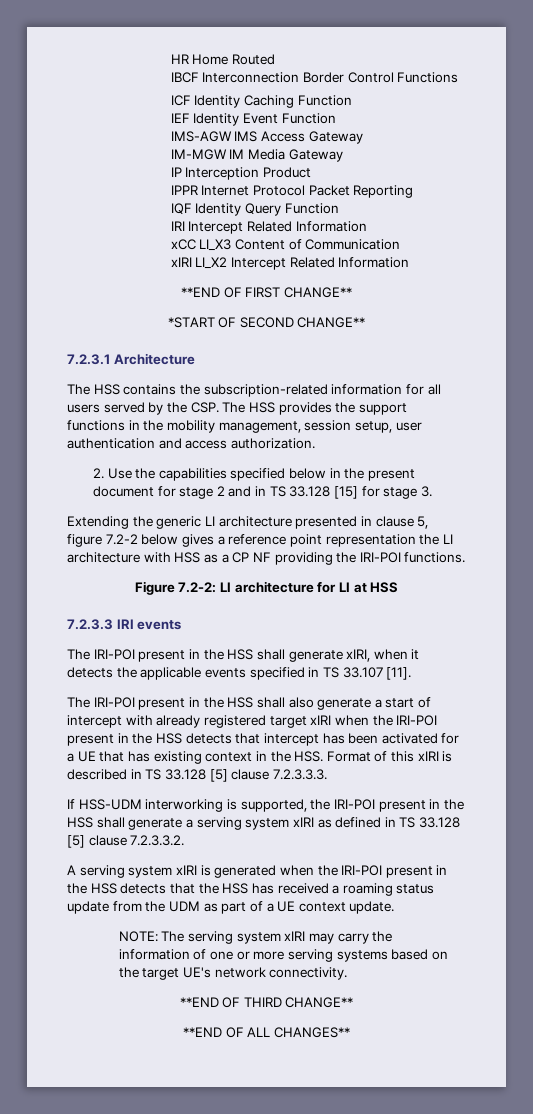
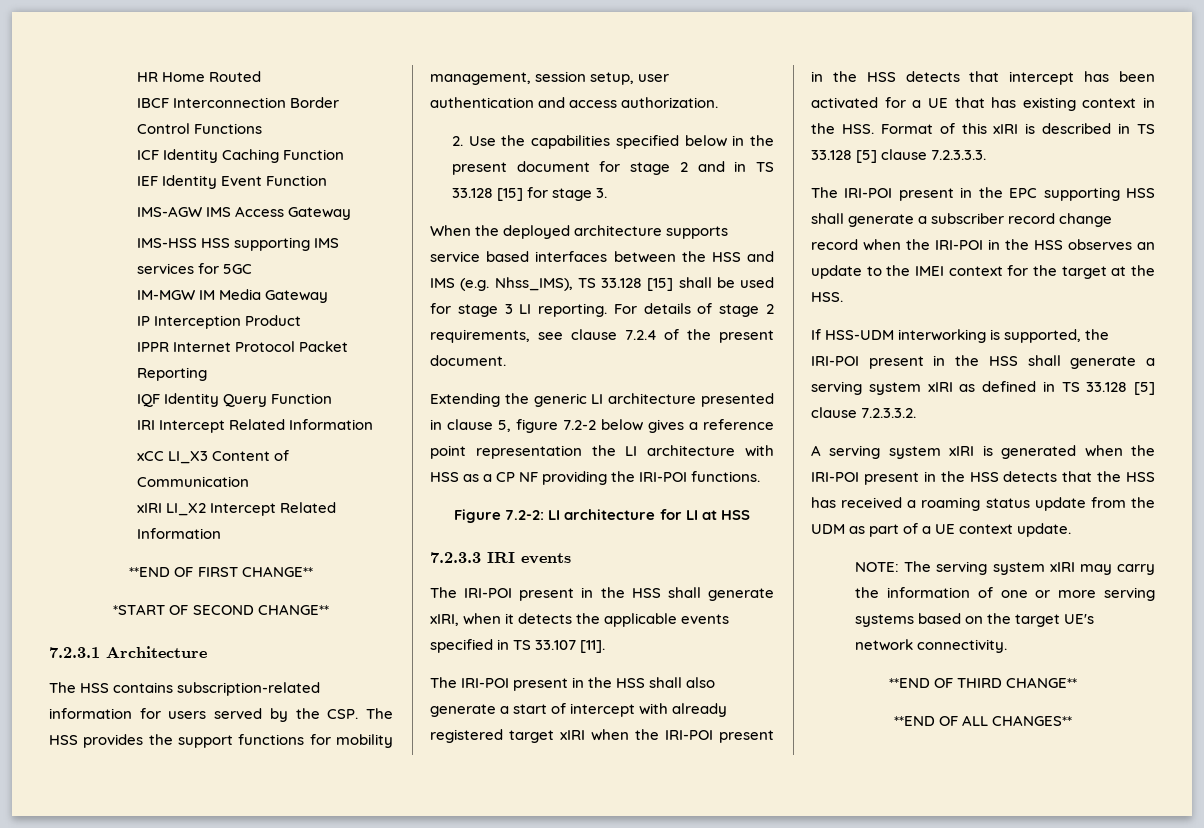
(363, 137) none -> [137,237,340,251] [137,263,253,274] // IMS-HSS HSS supporting IMS services for 5GC
[179,384,200,395] the -> (174, 687) none
[427,384,441,395] all -> (161, 713) none
[128,420,164,431] in the -> [309,734,331,745] for
(432, 491) none -> [430,225,729,239] [430,251,774,263] [430,277,774,291] [430,303,774,317] [430,329,774,343] [430,355,506,366] // When the deployed architecture supports service based interfaces between the HSS and IMS (e.g. Nhss_IMS), TS 33.128 [15] shall be used for stage 3 LI reporting. For details of stage 2 requirements, see clause 7.2.4 of the present document.
(327, 774) none -> [811,187,1155,201] [811,213,1113,227] [811,239,1155,251] [811,265,1155,279] [811,292,843,302] // The IRI-POI present in the EPC supporting HSS shall generate a subscriber record change record when the IRI-POI in the HSS observes an update to the IMEI context for the target at the HSS.

